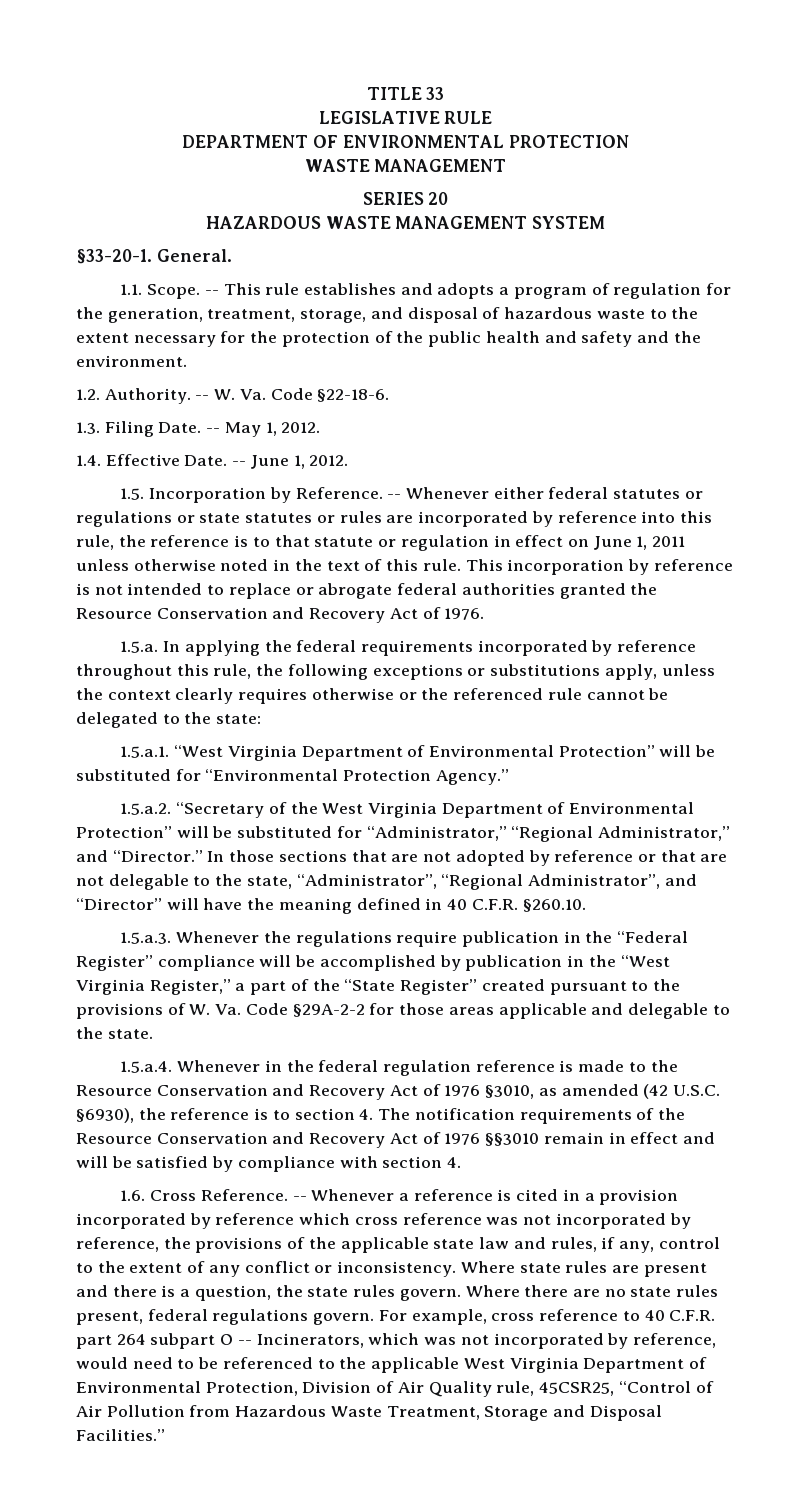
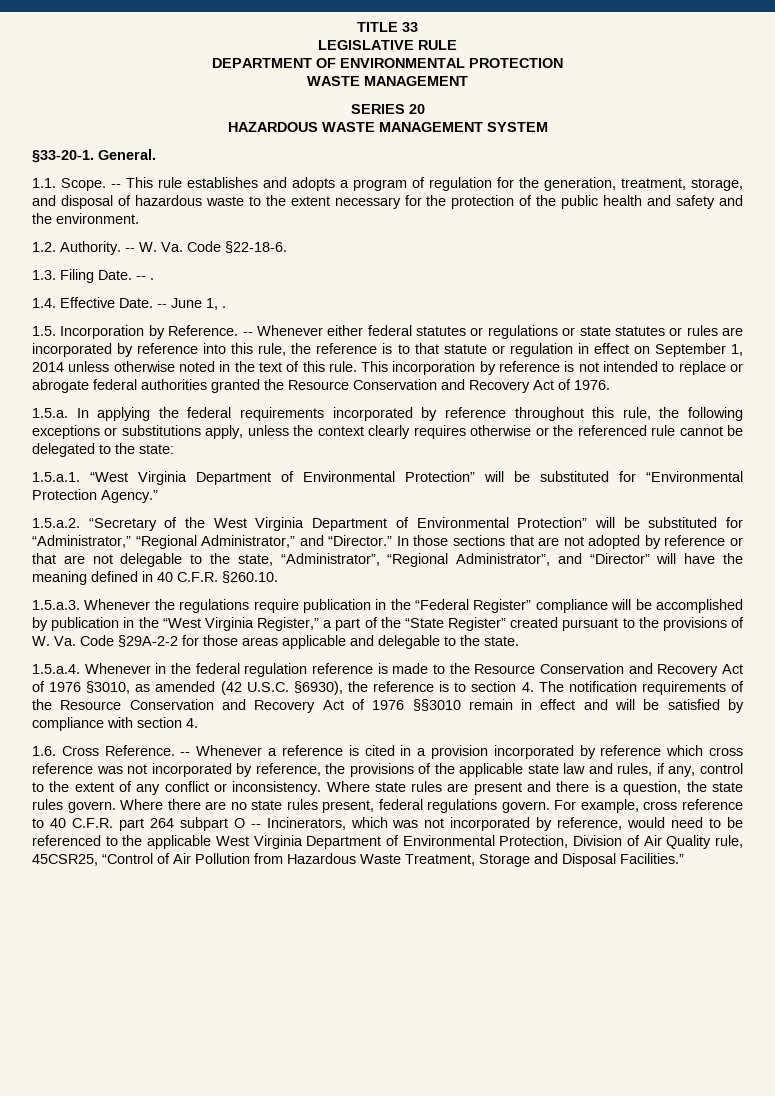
[224,422,321,437] May 1, 2012. -> [150,278,154,280] .
[309,455,349,466] 2012. -> [222,306,226,308] .
[593,536,686,550] June 1, 2011 -> [654,343,743,357] [32,362,64,372] September 1, 2014

